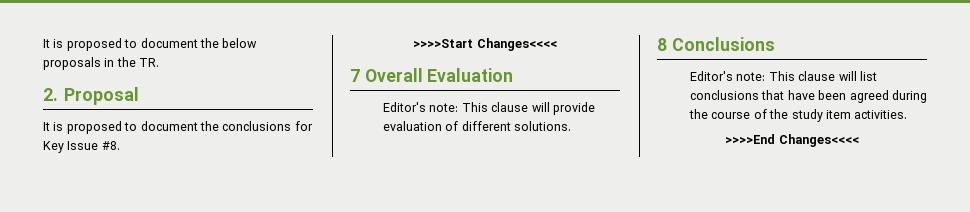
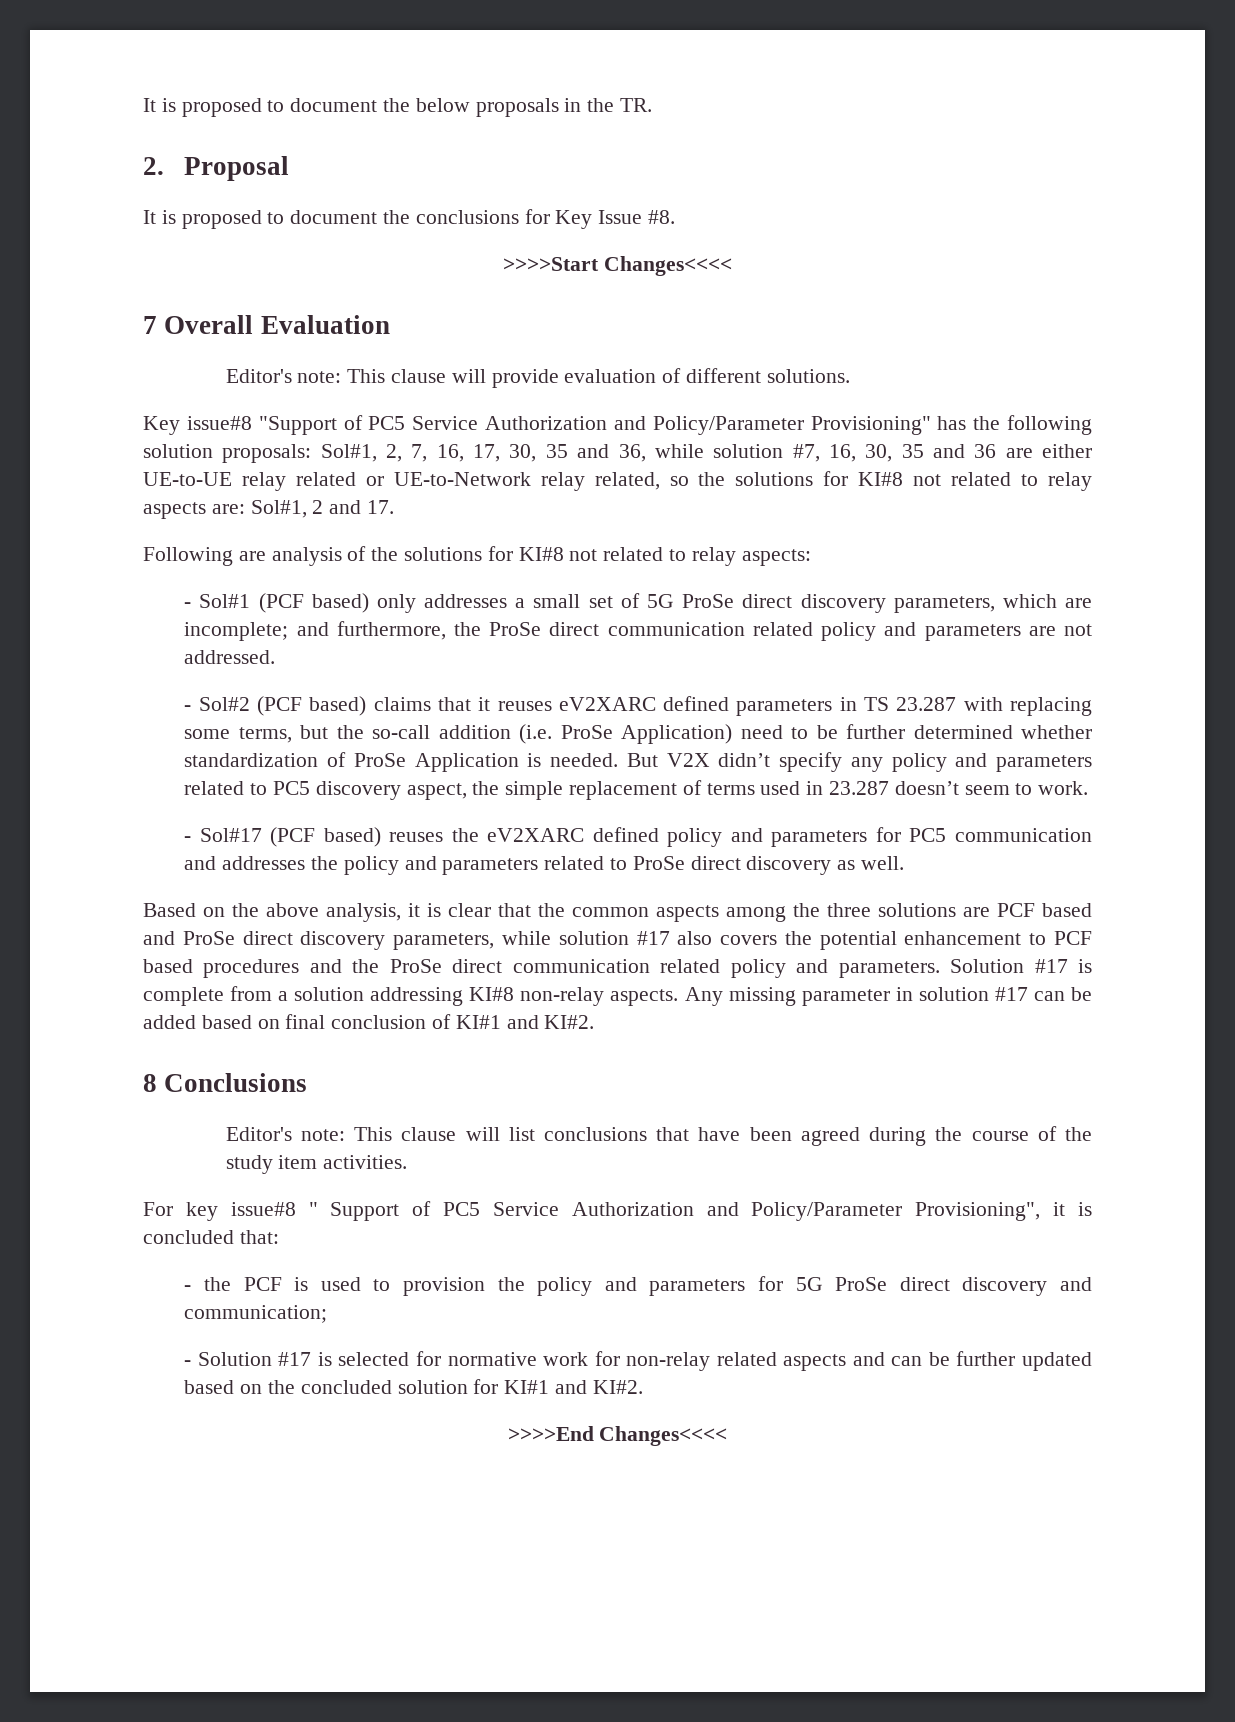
(572, 126) none -> [143,415,1092,435] [143,444,1093,463] [143,471,1092,491] [143,500,395,519] [143,546,811,566] [184,593,1092,613] [184,621,1092,641] [184,650,276,664] [184,696,1092,716] [184,724,1093,744] [184,752,1093,772] [184,780,1089,800] [184,827,1092,847] [184,856,904,875] [143,903,1092,922] [143,931,1093,950] [143,959,1092,978] [143,986,1093,1006] [143,1014,595,1029] // Key issue#8 "Support of PC5 Service Authorization and Policy/Parameter Provisioning" has the following solution proposals: Sol#1, 2, 7, 16, 17, 30, 35 and 36, while solution #7, 16, 30, 35 and 36 are either UE-to-UE relay related or UE-to-Network relay related, so the solutions for KI#8 not related to relay aspects are: Sol#1, 2 and 17. // Following are analysis of the solutions for KI#8 not related to relay aspects: // - Sol#1 (PCF based) only addresses a small set of 5G ProSe direct discovery parameters, which are incomplete; and furthermore, the ProSe direct communication related policy and parameters are not addressed. // - Sol#2 (PCF based) claims that it reuses eV2XARC defined parameters in TS 23.287 with replacing some terms, but the so-call addition (i.e. ProSe Application) need to be further determined whether standardization of ProSe Application is needed. But V2X didn’t specify any policy and parameters related to PC5 discovery aspect, the simple replacement of terms used in 23.287 doesn’t seem to work. // - Sol#17 (PCF based) reuses the eV2XARC defined policy and parameters for PC5 communication and addresses the policy and parameters related to ProSe direct discovery as well. // Based on the above analysis, it is clear that the common aspects among the three solutions are PCF based and ProSe direct discovery parameters, while solution #17 also covers the potential enhancement to PCF based procedures and the ProSe direct communication related policy and parameters. Solution #17 is complete from a solution addressing KI#8 non-relay aspects. Any missing parameter in solution #17 can be added based on final conclusion of KI#1 and KI#2.
(908, 114) none -> [143,1201,1092,1221] [143,1230,279,1244] [184,1276,1092,1296] [184,1305,328,1323] [184,1351,1092,1371] [184,1379,643,1394] // For key issue#8 " Support of PC5 Service Authorization and Policy/Parameter Provisioning", it is concluded that: // - the PCF is used to provision the policy and parameters for 5G ProSe direct discovery and communication; // - Solution #17 is selected for normative work for non-relay related aspects and can be further updated based on the concluded solution for KI#1 and KI#2.

